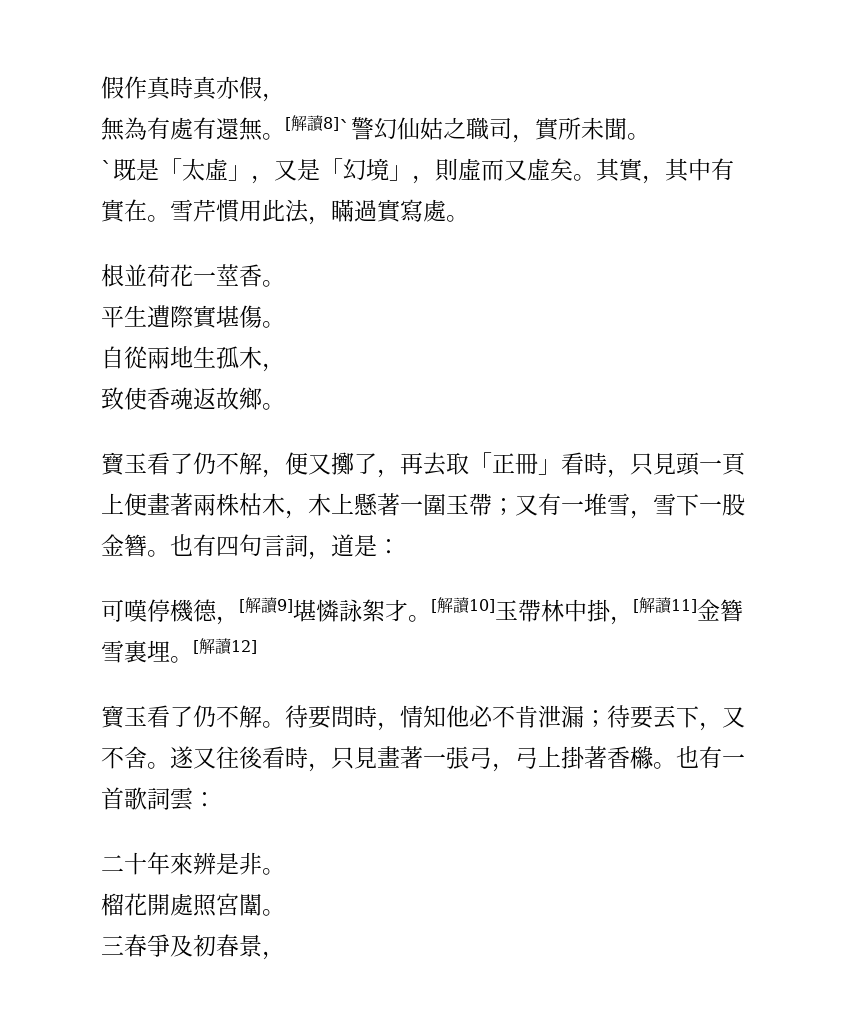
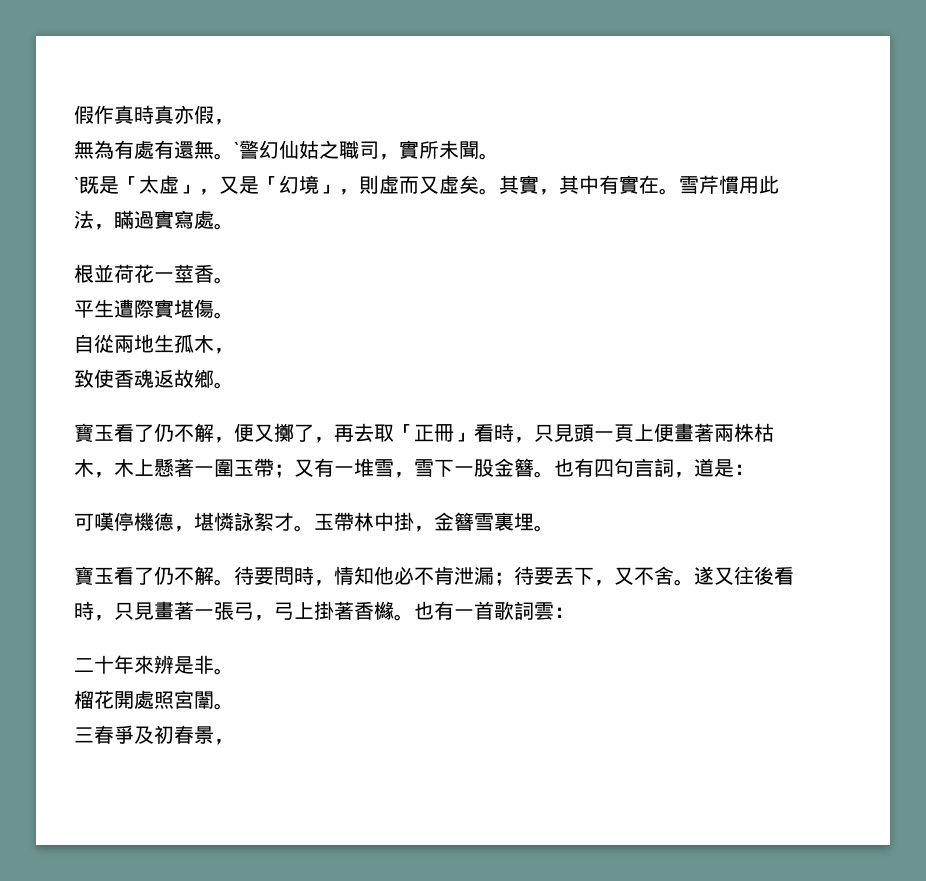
[285,115,351,137] [解讀8]` -> [234,142,239,157] `
[239,597,431,622] [431,597,633,625] [633,597,697,614] [解讀9]堪憐詠絮才。[解讀10]玉帶林中掛，[解讀11] -> [194,512,434,532] 堪憐詠絮才。玉帶林中掛，
[193,638,257,655] [解讀12] -> (554, 528) none

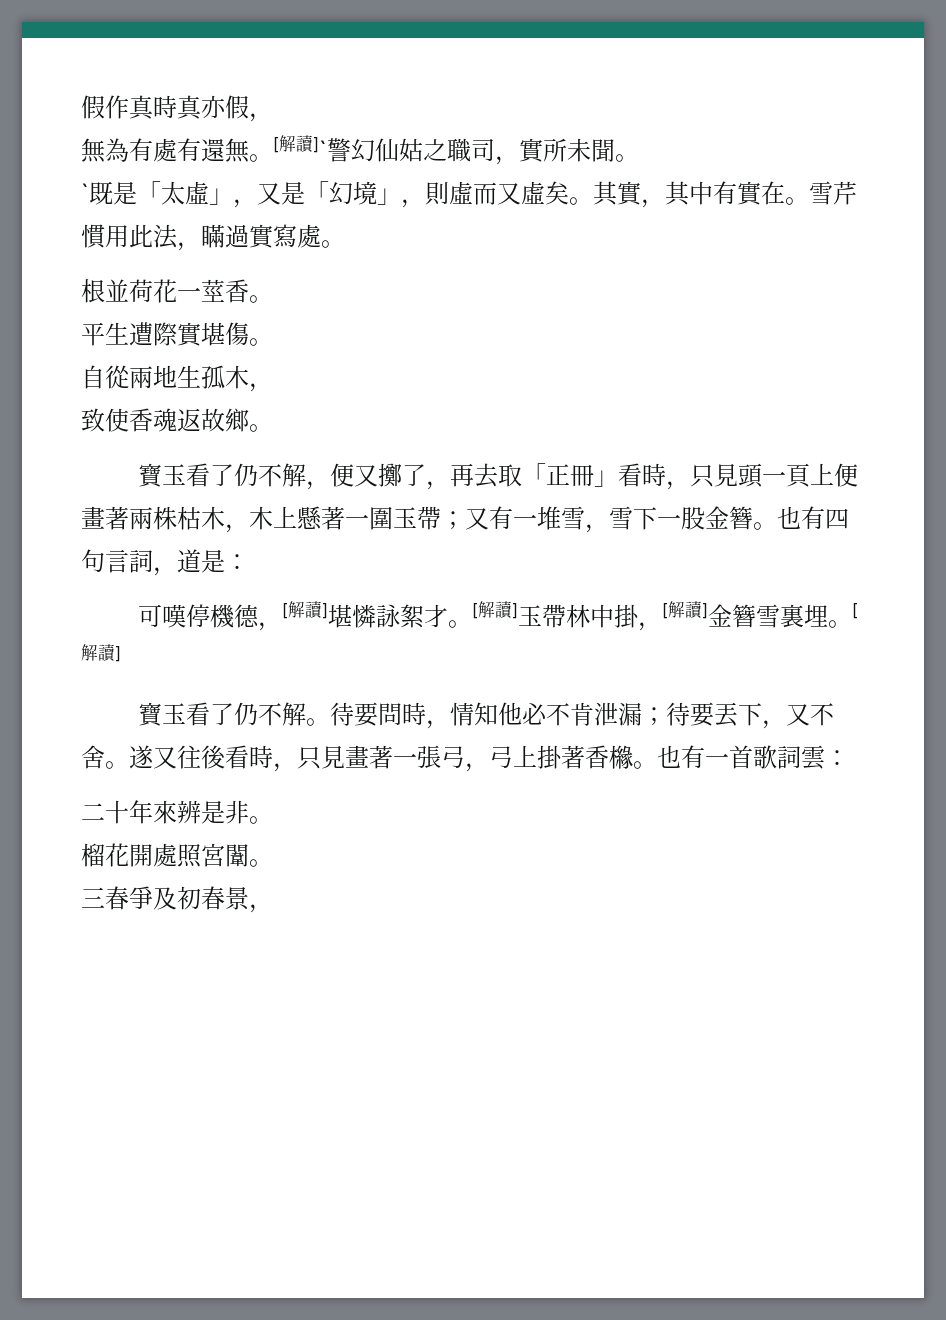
[234,142,239,157] ` -> [273,135,327,159] [解讀]`
[194,512,434,532] 堪憐詠絮才。玉帶林中掛， -> [281,601,472,628] [471,601,662,631] [661,601,708,619] [解讀]堪憐詠絮才。[解讀]玉帶林中掛，[解讀]
(554, 528) none -> [851,603,858,619] [81,644,121,662] [解讀]

